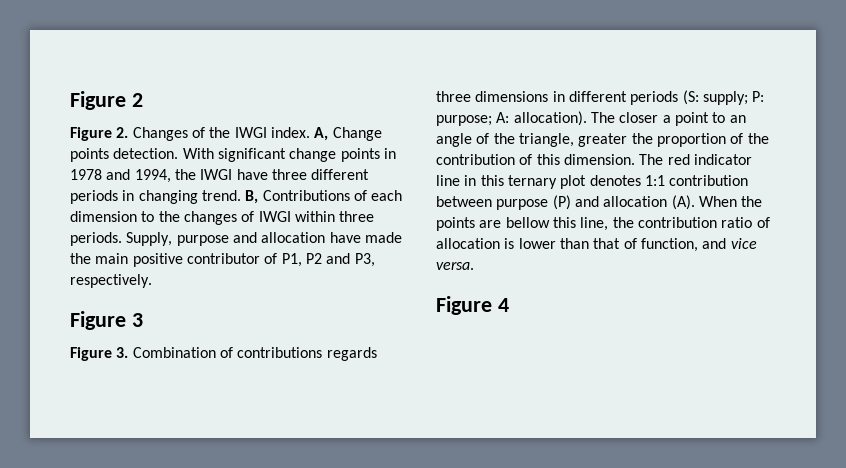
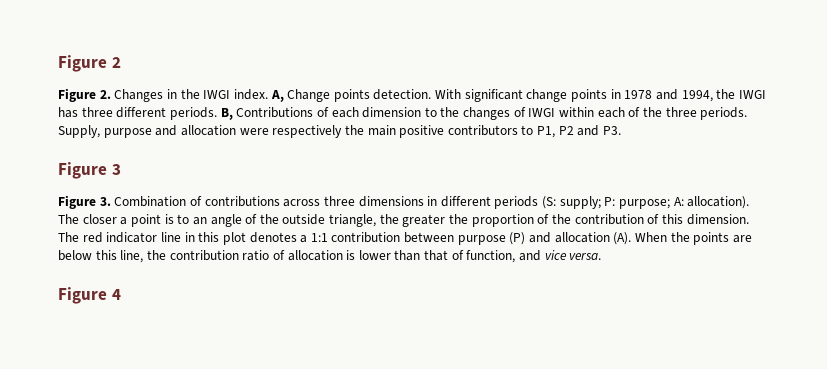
[191,127,205,138] of -> [166,89,177,99] in
[236,169,268,180] have -> [58,107,78,118] has
[70,190,241,204] periods in changing trend. -> [169,107,217,120] periods.
(335, 216) none -> [597,107,662,118] each of the
[329,232,402,243] have made -> [239,125,343,138] were respectively
[186,253,278,264] contributor of -> [447,125,534,136] contributors to
[354,253,375,267] [70,274,152,288] P3, respectively. -> [603,126,622,135] P3.
[326,347,377,361] regards -> [283,199,321,207] across
(709, 119) none -> [164,214,174,224] is
[518,133,574,147] triangle, -> [282,214,399,227] outside triangle, the
[507,175,557,189] ternary -> (220, 237) none
(641, 180) none -> [300,235,308,243] a
[505,217,550,228] bellow -> [58,250,92,261] below

